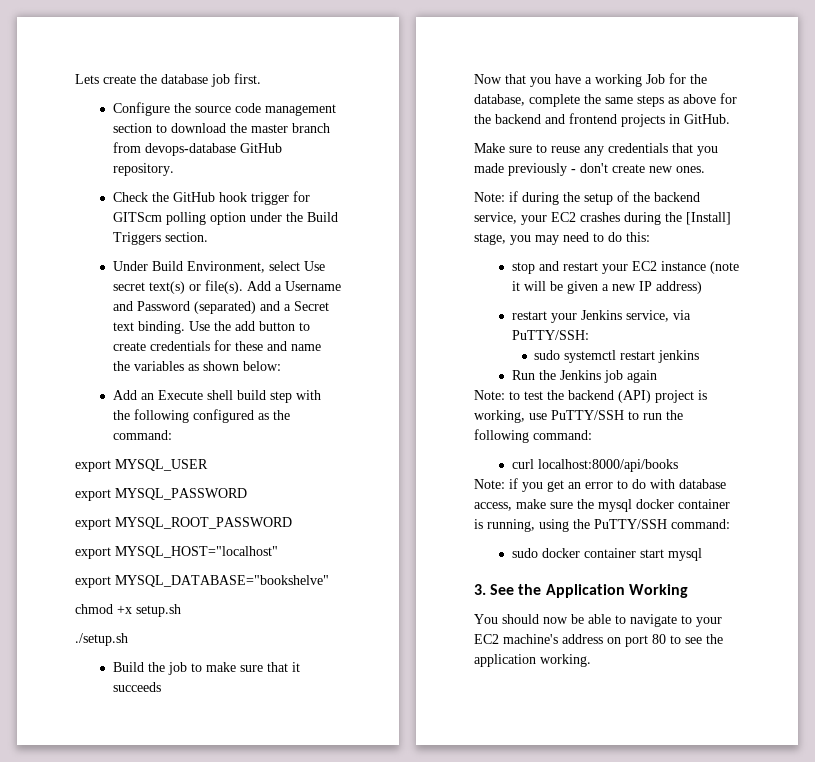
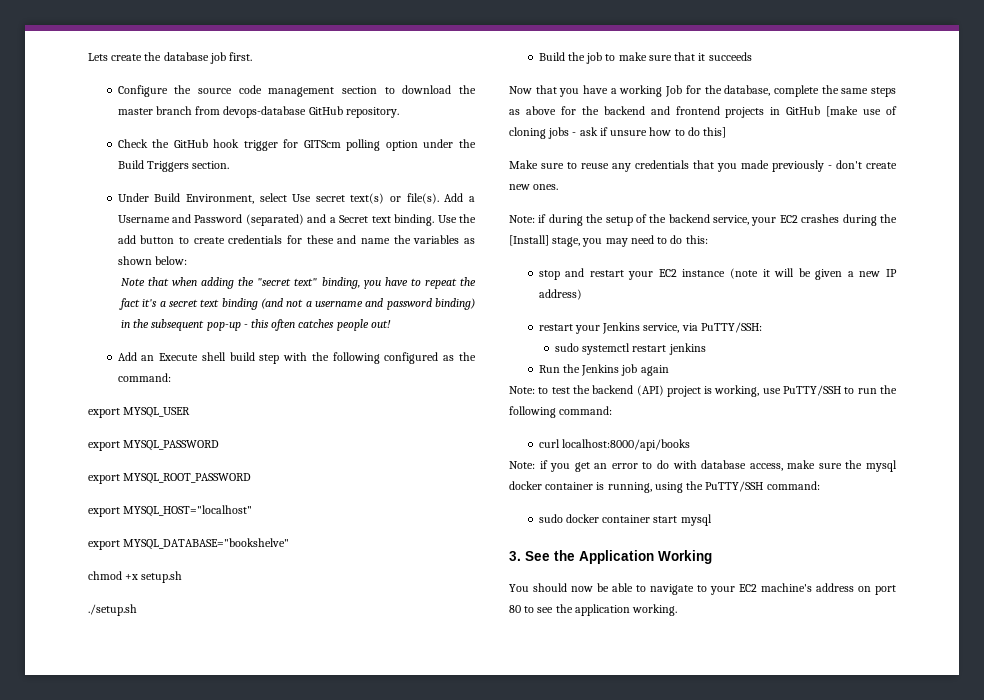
(281, 366) none -> [120,277,477,289] [118,298,476,310] [120,319,391,331] // Note that when adding the "secret text" binding, you have to repeat the fact it's a secret text binding (and not a username and password binding) in the subsequent pop-up - this often catches people out!
[684,114,730,124] GitHub. -> [786,106,897,117] [509,127,727,139] GitHub [make use of cloning jobs - ask if unsure how to do this]

